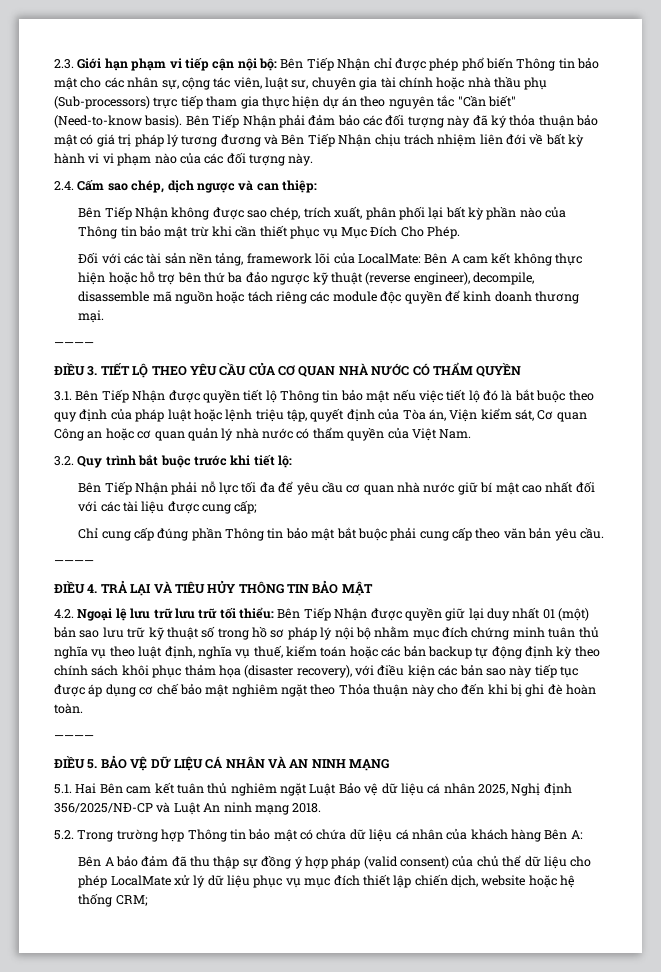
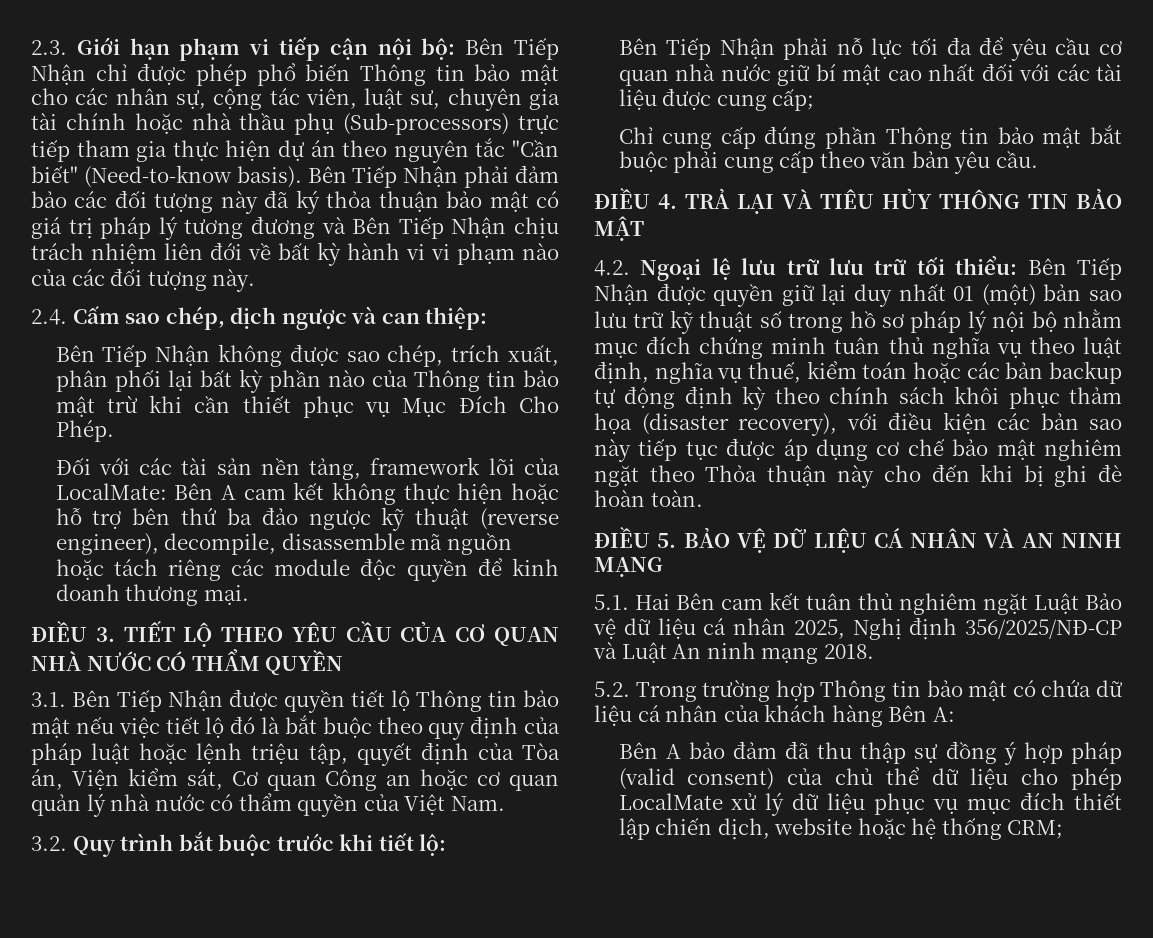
[54,342,94,347] // ―――― -> (249, 595) none
[54,560,94,565] // ―――― -> (1038, 159) none
[54,735,94,740] // ―――― -> (703, 498) none

